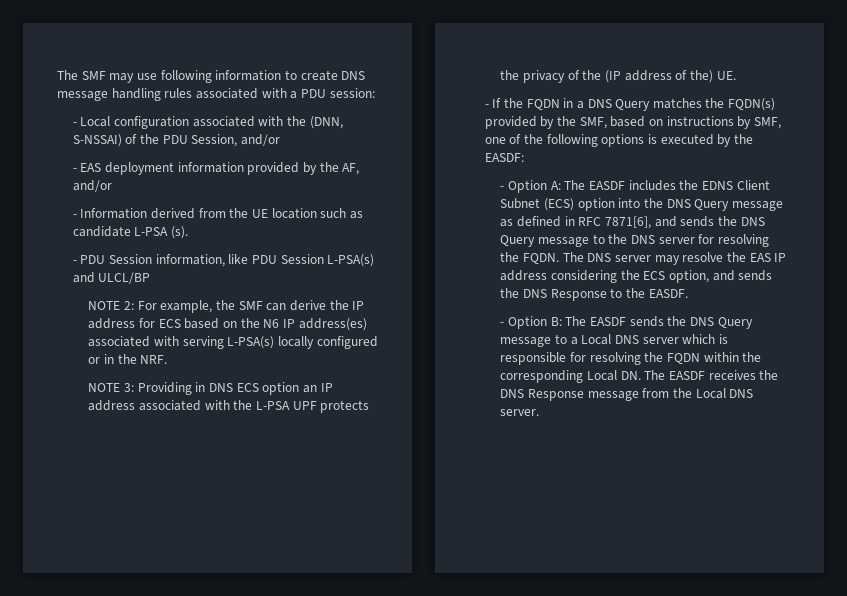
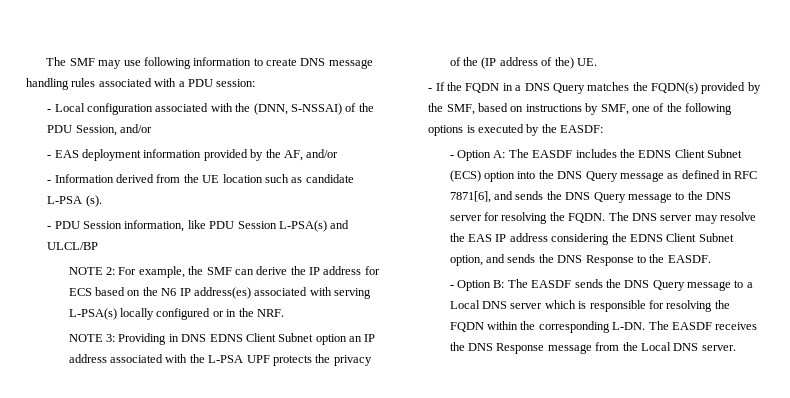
[236,383,259,392] ECS -> [209,333,314,342] EDNS Client Subnet
[643,271,666,280] ECS -> [629,233,734,242] EDNS Client Subnet
[587,370,641,381] Local DN. -> [612,322,646,330] L-DN.

